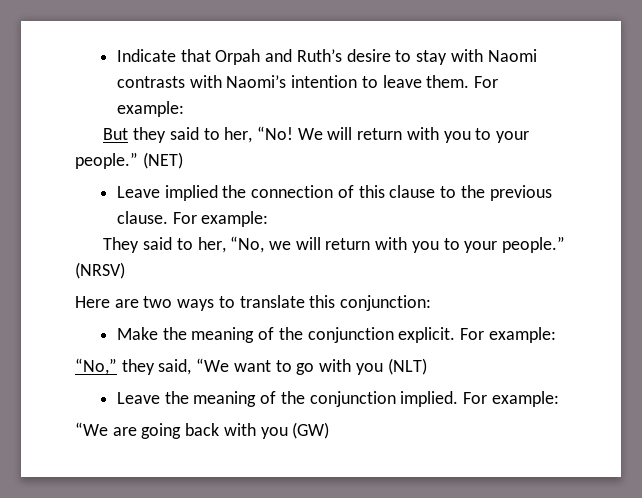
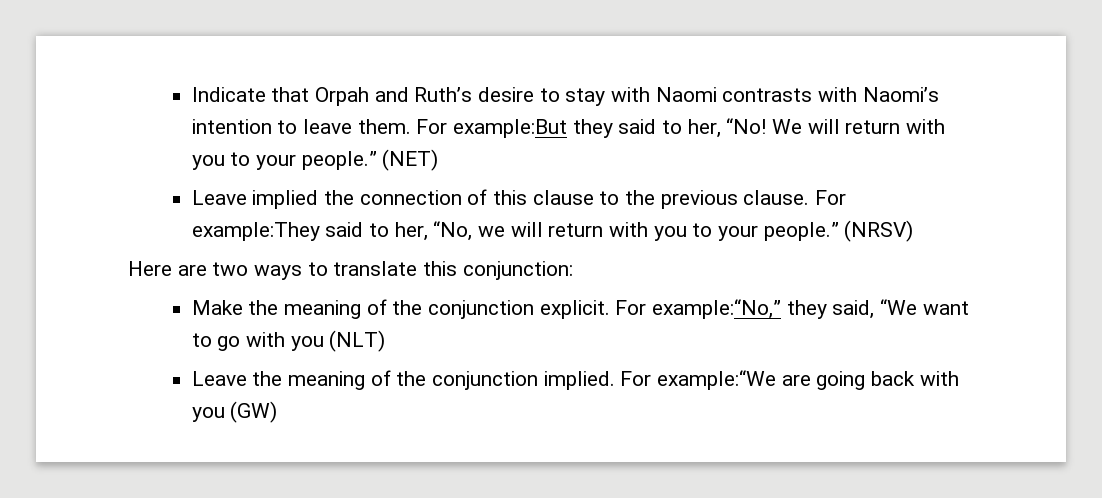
[117,101,185,117] [103,128,129,140] example: // But -> [452,119,567,138] example:But
[201,211,269,227] [103,237,140,253] example: // They -> [191,222,320,241] example:They
[488,327,556,343] [75,358,117,375] example: // “No,” -> [651,299,781,319] example:“No,”
[491,391,559,407] [75,422,108,436] example: // “We -> [656,370,776,390] example:“We

